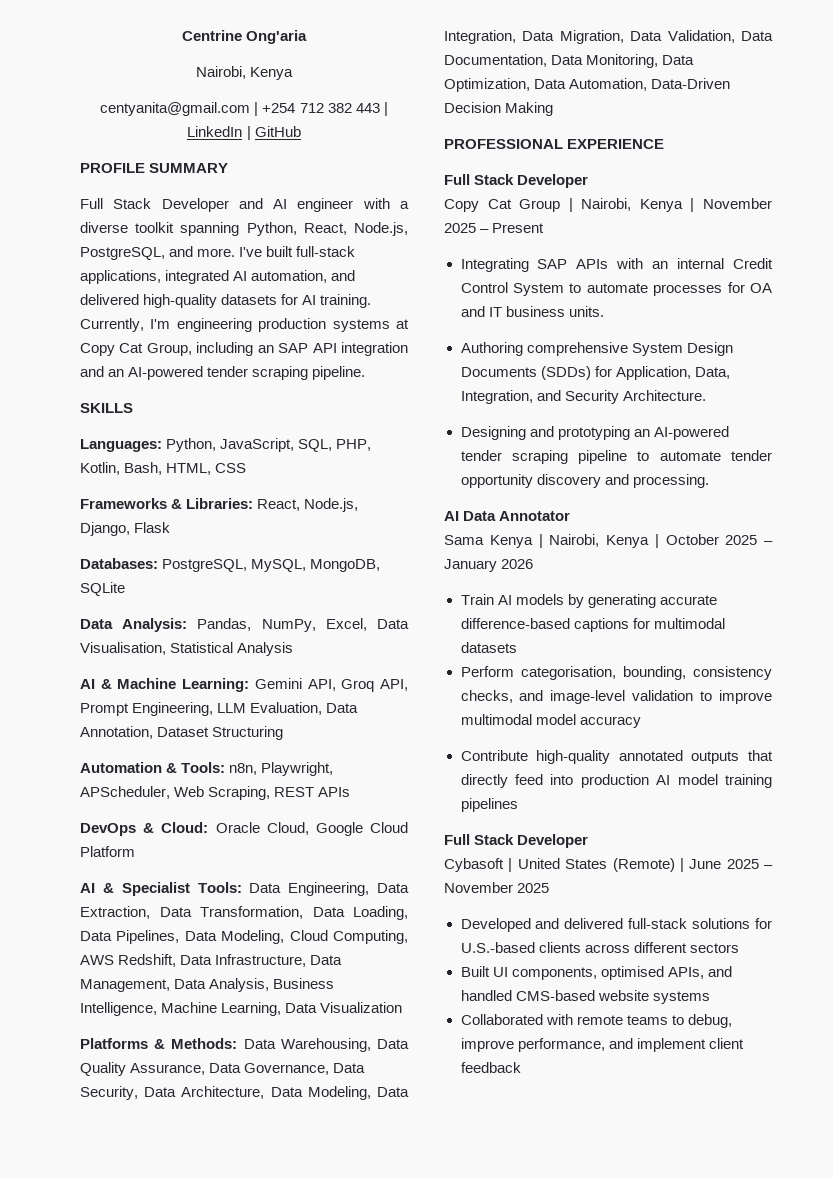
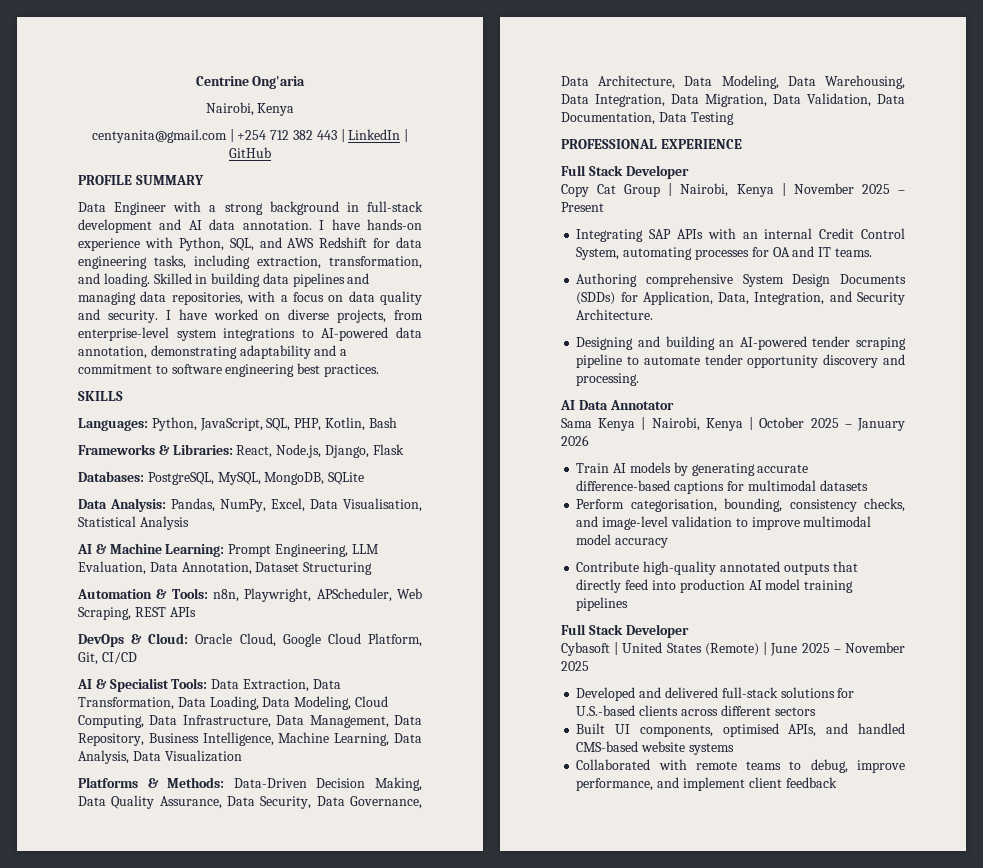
[80,198,409,212] [80,222,408,236] [80,246,356,260] [80,270,356,284] [80,294,372,308] [80,318,409,332] [80,342,409,356] [80,366,366,380] Full Stack Developer and AI engineer with a diverse toolkit spanning Python, React, Node.js, PostgreSQL, and more. I've built full-stack applications, integrated AI automation, and delivered high-quality datasets for AI training. Currently, I'm engineering production systems at Copy Cat Group, including an SAP API integration and an AI-powered tender scraping pipeline. -> [78,201,423,215] [78,219,422,233] [78,237,422,251] [78,255,422,269] [78,273,370,287] [78,291,422,305] [78,309,423,323] [78,327,422,341] [78,345,348,359] [78,363,379,377] Data Engineer with a strong background in full-stack development and AI data annotation. I have hands-on experience with Python, SQL, and AWS Redshift for data engineering tasks, including extraction, transformation, and loading. Skilled in building data pipelines and managing data repositories, with a focus on data quality and security. I have worked on diverse projects, from enterprise-level system integrations to AI-powered data annotation, demonstrating adaptability and a commitment to software engineering best practices.
[124,462,247,475] Bash, HTML, CSS -> [368,417,397,428] Bash
[254,678,409,692] Gemini API, Groq API, -> (225, 550) none
[80,846,135,857] Platform -> [367,633,422,647] [78,652,137,665] Platform, Git, CI/CD
[288,882,409,896] Engineering, Data -> (240, 684) none
[116,930,217,944] Pipelines, Data -> (291, 702) none
[80,954,177,967] AWS Redshift, -> (144, 721) none
[209,978,270,992] Analysis, -> [78,733,144,746] Repository,
(318, 1008) none -> [78,750,161,764] Analysis, Data
[243,1038,371,1052] Data Warehousing, -> [233,777,422,791] Data-Driven Decision Making,
[244,1063,366,1075] [80,1086,138,1100] Governance, Data Security, -> [260,796,422,809] Security, Data Governance,
(409, 1092) none -> [825,75,905,89] [561,94,589,104] Warehousing, Data
[586,54,695,68] [444,78,731,92] [444,102,554,116] Monitoring, Data Optimization, Data Automation, Data-Driven Decision Making -> [690,112,734,125] Testing
[512,283,648,296] System to automate -> [576,247,693,260] System, automating
[505,306,604,317] business units. -> [834,248,872,257] teams.
[557,426,630,440] prototyping -> [665,336,715,350] building

